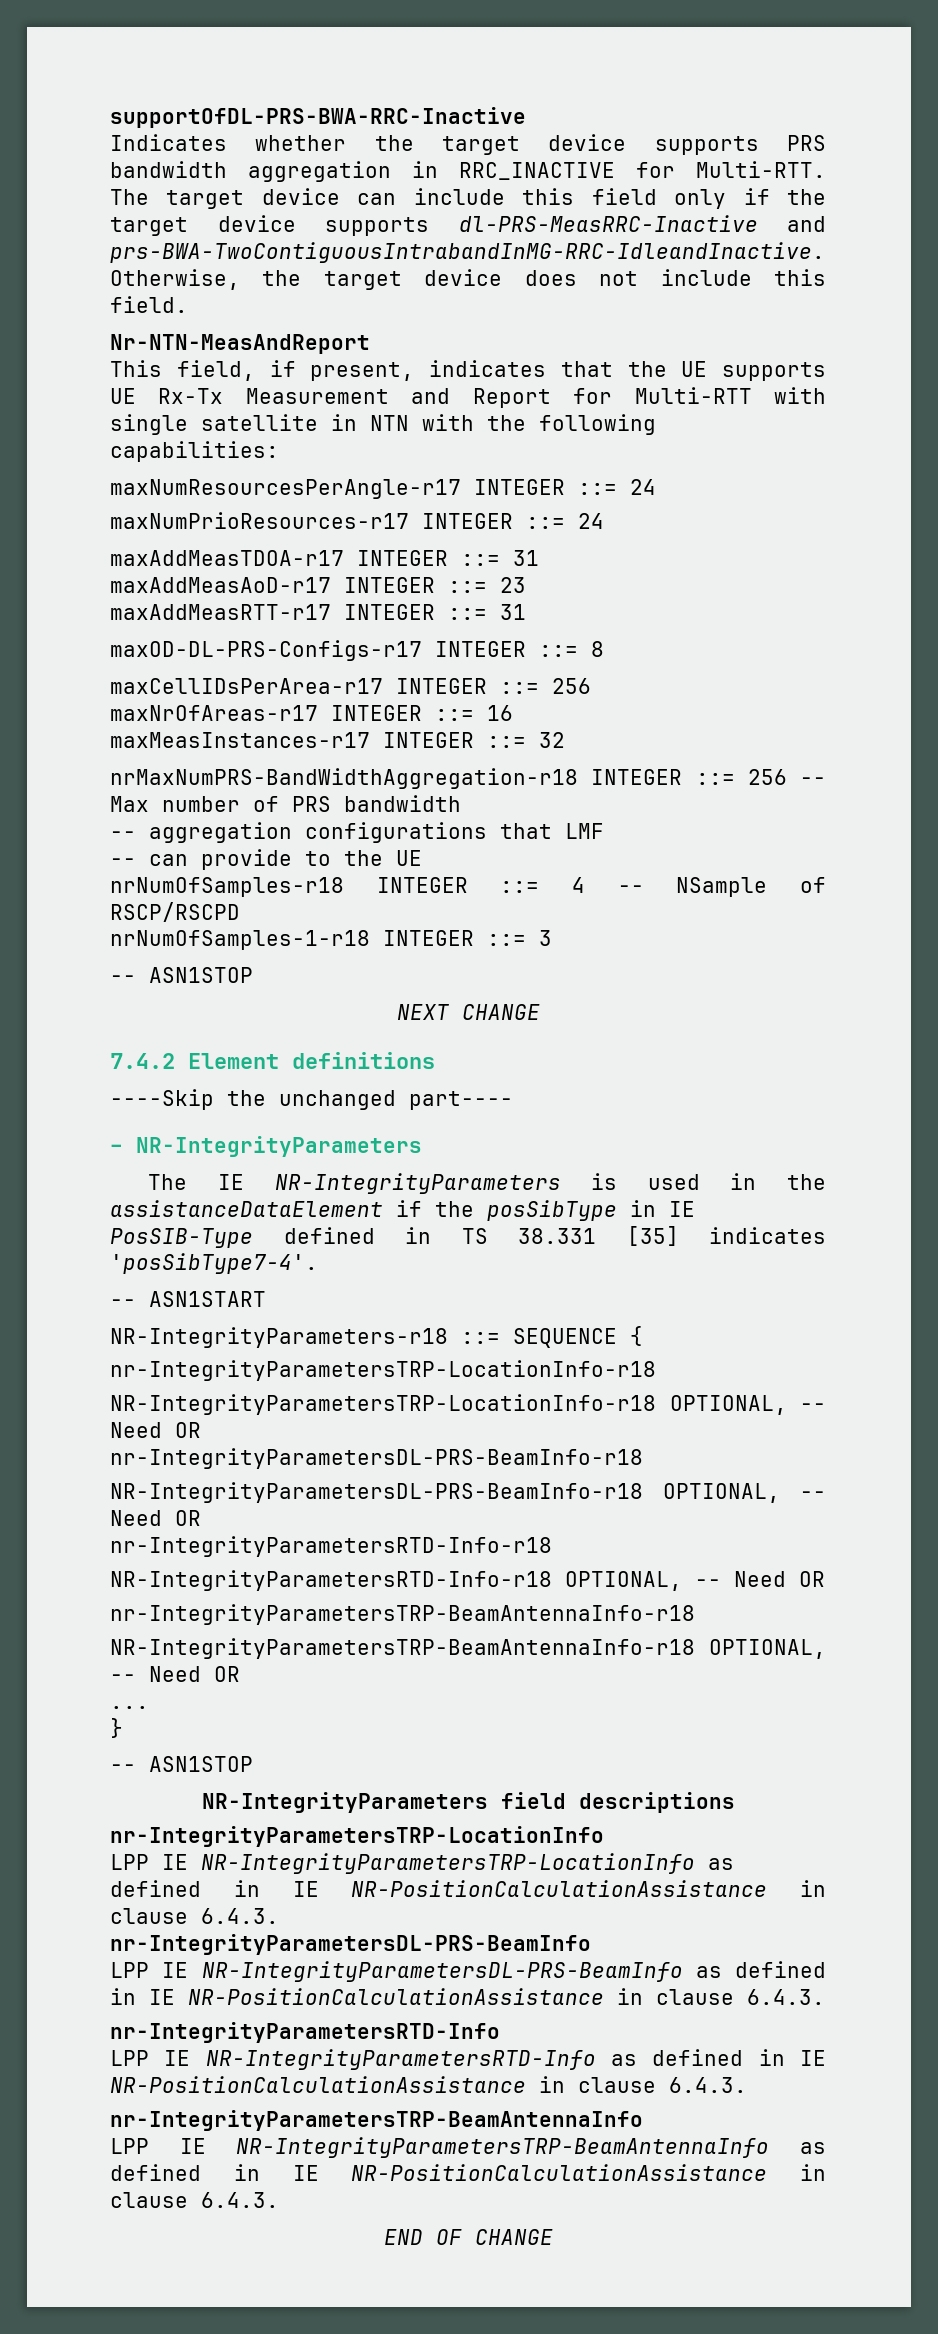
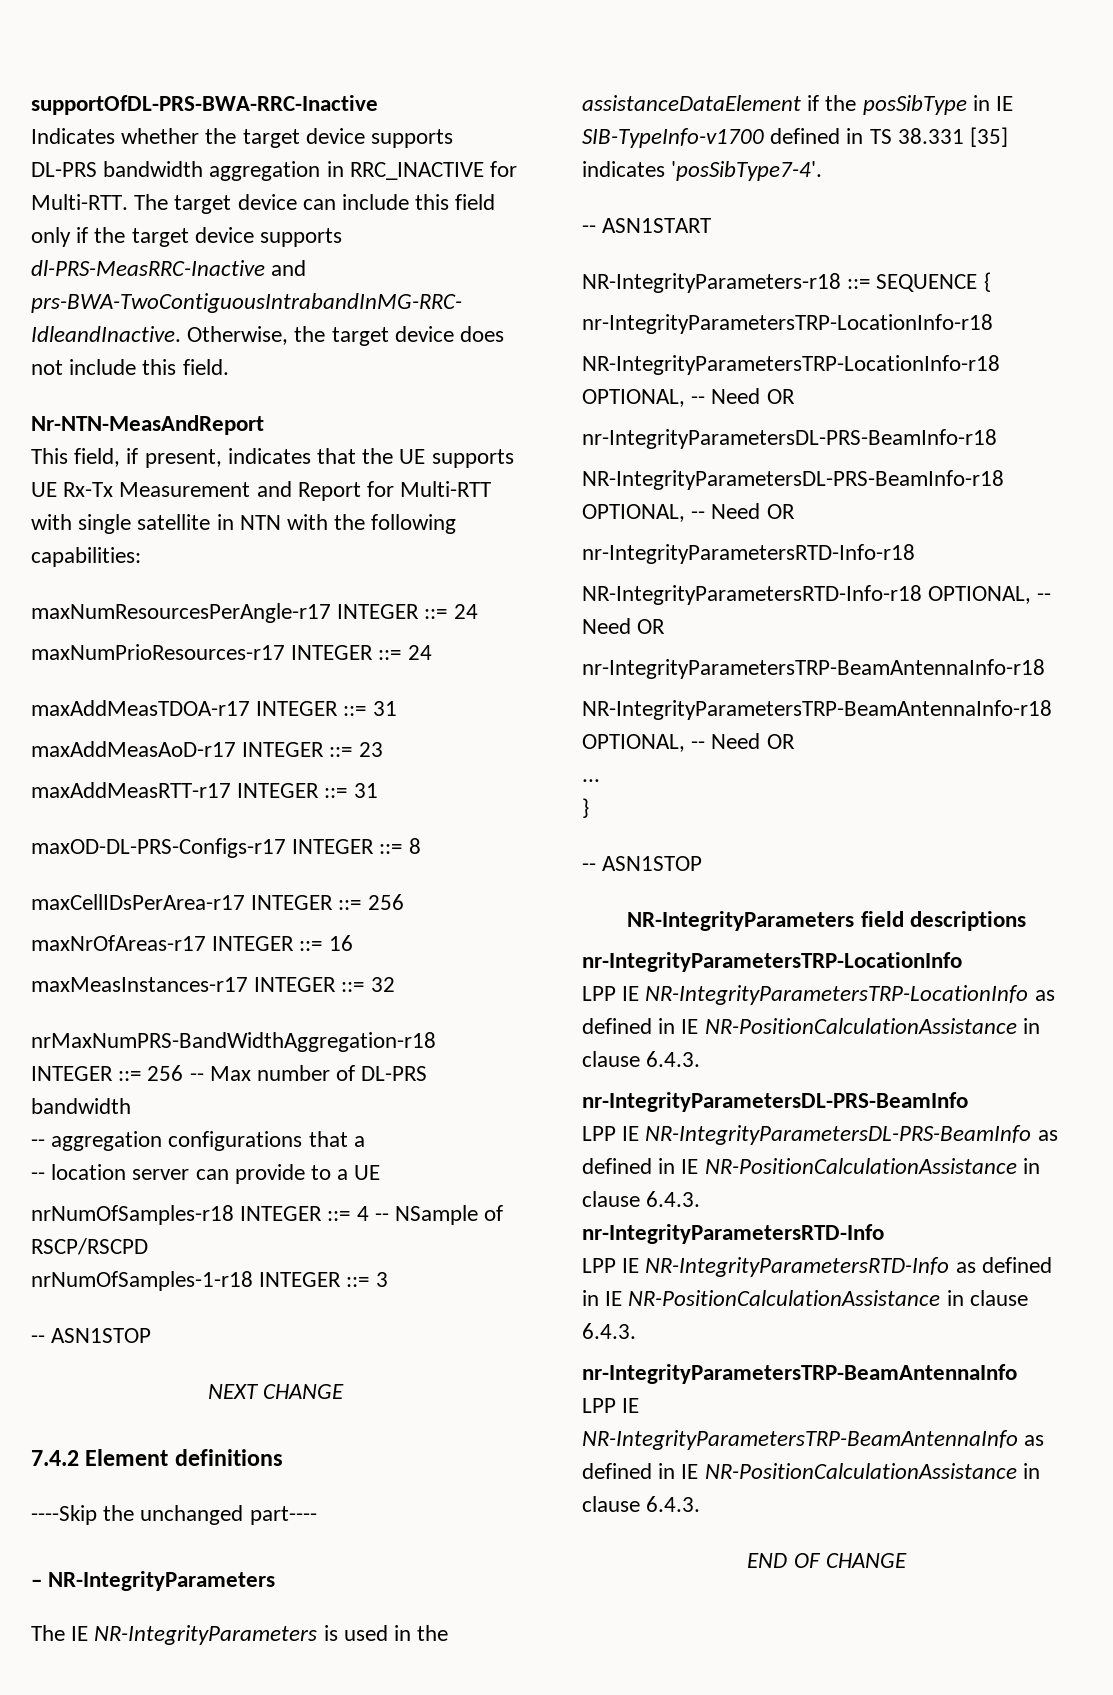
[787,135,826,151] PRS -> [31,162,97,177] DL-PRS
[292,796,331,812] PRS -> [361,1066,428,1081] DL-PRS
[565,823,604,839] [110,858,136,866] LMF // -- -> [353,1136,365,1147] [31,1164,190,1180] a // -- location server
[344,850,383,866] the -> [337,1169,349,1180] a
[110,1228,253,1248] PosSIB-Type -> [582,128,764,148] SIB-TypeInfo-v1700

